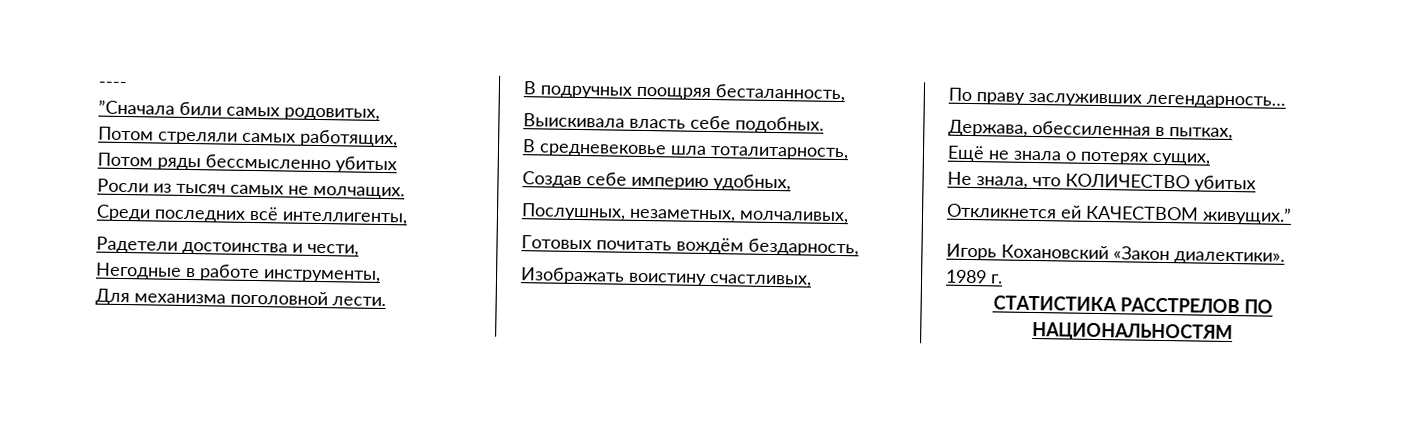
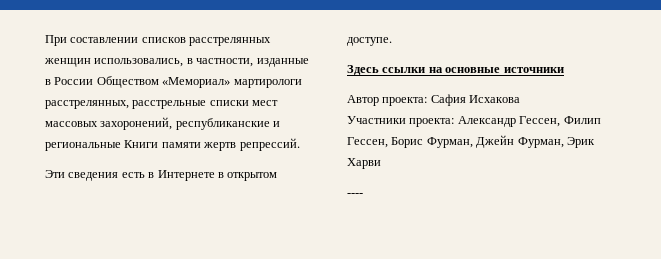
[98,81,127,89] [98,99,380,121] [98,126,398,148] [97,152,397,174] [97,178,405,200] [96,204,407,226] [96,236,359,257] [95,262,381,283] [95,288,386,307] [523,81,846,103] [523,113,824,134] [522,139,849,161] [522,171,791,192] [521,203,849,225] [521,235,859,257] [520,267,812,288] [948,87,1286,109] [948,119,1233,141] [947,145,1211,166] [947,171,1256,193] [947,203,1292,225] [946,243,1285,265] [945,269,1003,284] [992,295,1273,314] [1032,321,1233,343] ---- // ”Сначала били самых родовитых, // Потом стреляли самых работящих, // Потом ряды бессмысленно убитых // Росли из тысяч самых не молчащих. // Среди последних всё интеллигенты, // Радетели достоинства и чести, // Негодные в работе инструменты, // Для механизма поголовной лести. // В подручных поощряя бесталанность, // Выискивала власть себе подобных. // В средневековье шла тоталитарность, // Создав себе империю удобных, // Послушных, незаметных, молчаливых, // Готовых почитать вождём бездарность, // Изображать воистину счастливых, // По праву заслуживших легендарность… // Держава, обессиленная в пытках, // Ещё не знала о потерях сущих, // Не знала, что КОЛИЧЕСТВО убитых // Откликнется ей КАЧЕСТВОМ живущих.” // Игорь Кохановский «Закон диалектики». 1989 г. // СТАТИСТИКА РАССТРЕЛОВ ПО НАЦИОНАЛЬНОСТЯМ -> [45,35,272,46] [44,58,309,67] [45,76,302,88] [45,100,279,109] [45,117,281,130] [45,138,300,151] [45,170,278,181] [347,37,392,46] [347,65,564,75] [347,94,521,106] [347,116,601,127] [347,135,595,148] [347,158,381,169] [347,193,363,196] При составлении списков расстрелянных женщин использовались, в частности, изданные в России Обществом «Мемориал» мартирологи расстрелянных, расстрельные списки мест массовых захоронений, республиканские и региональные Книги памяти жертв репрессий. // Эти сведения есть в Интернете в открытом доступе. // Здесь ссылки на основные источники // Автор проекта: Сафия Исхакова // Участники проекта: Александр Гессен, Филип Гессен, Борис Фурман, Джейн Фурман, Эрик Харви // ----

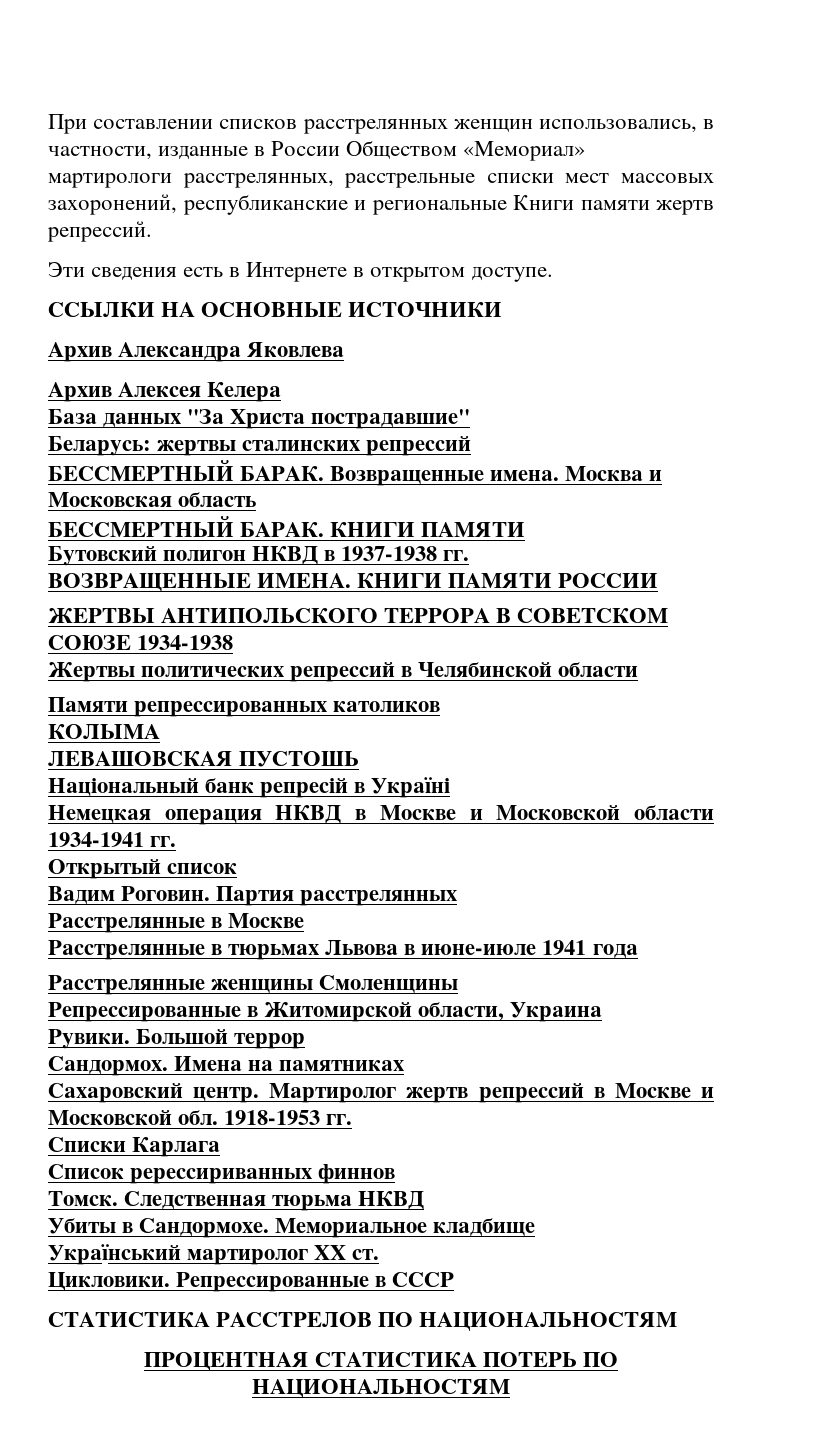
[347,65,564,75] [347,94,521,106] [347,116,601,127] [347,135,595,148] [347,158,381,169] [347,193,363,196] Здесь ссылки на основные источники // Автор проекта: Сафия Исхакова // Участники проекта: Александр Гессен, Филип Гессен, Борис Фурман, Джейн Фурман, Эрик Харви // ---- -> [48,302,503,317] [48,342,345,362] [48,382,282,402] [48,409,471,429] [48,436,472,456] [48,459,663,486] [48,492,257,507] [48,515,526,537] [48,546,470,566] [48,573,659,592] [48,608,669,623] [48,635,234,650] [48,662,639,682] [48,697,441,717] [48,724,160,739] [48,751,360,767] [48,777,451,798] [48,805,714,825] [48,832,177,847] [48,859,238,879] [48,886,458,906] [48,913,305,933] [48,940,638,960] [48,975,459,995] [48,1002,603,1022] [48,1029,306,1049] [48,1056,405,1076] [48,1083,714,1103] [48,1110,353,1125] [48,1137,221,1157] [48,1164,396,1184] [48,1191,425,1211] [48,1218,536,1238] [48,1244,380,1265] [48,1272,455,1292] [48,1312,678,1331] [143,1352,619,1371] [252,1379,510,1398] ССЫЛКИ НА ОСНОВНЫЕ ИСТОЧНИКИ // Архив Александра Яковлева // Архив Алексея Келера // База данных "За Христа пострадавшие" // Беларусь: жертвы сталинских репрессий // БЕССМЕРТНЫЙ БАРАК. Возвращенные имена. Москва и Московская область // БЕССМЕРТНЫЙ БАРАК. КНИГИ ПАМЯТИ // Бутовский полигон НКВД в 1937-1938 гг. // ВОЗВРАЩЕННЫЕ ИМЕНА. КНИГИ ПАМЯТИ РОССИИ // ЖЕРТВЫ АНТИПОЛЬСКОГО ТЕРРОРА В СОВЕТСКОМ СОЮЗЕ 1934-1938 // Жертвы политических репрессий в Челябинской области // Памяти репрессированных католиков // КОЛЫМА // ЛЕВАШОВСКАЯ ПУСТОШЬ // Нацiональный банк репресiй в Українi // Немецкая операция НКВД в Москве и Московской области 1934-1941 гг. // Открытый список // Вадим Роговин. Партия расстрелянных // Расстрелянные в Москве // Расстрелянные в тюрьмах Львова в июне-июле 1941 года // Расстрелянные женщины Смоленщины // Репрессированные в Житомирской области, Украина // Рувики. Большой террор // Сандормох. Имена на памятниках // Сахаровский центр. Мартиролог жертв репрессий в Москве и Московской обл. 1918-1953 гг. // Списки Карлага // Список ререссириванных финнов // Томск. Следственная тюрьма НКВД // Убиты в Сандормохе. Мемориальное кладбище // Український мартиролог ХХ ст. // Цикловики. Репрессированные в СССР // СТАТИСТИКА РАССТРЕЛОВ ПО НАЦИОНАЛЬНОСТЯМ // ПРОЦЕНТНАЯ СТАТИСТИКА ПОТЕРЬ ПО НАЦИОНАЛЬНОСТЯМ

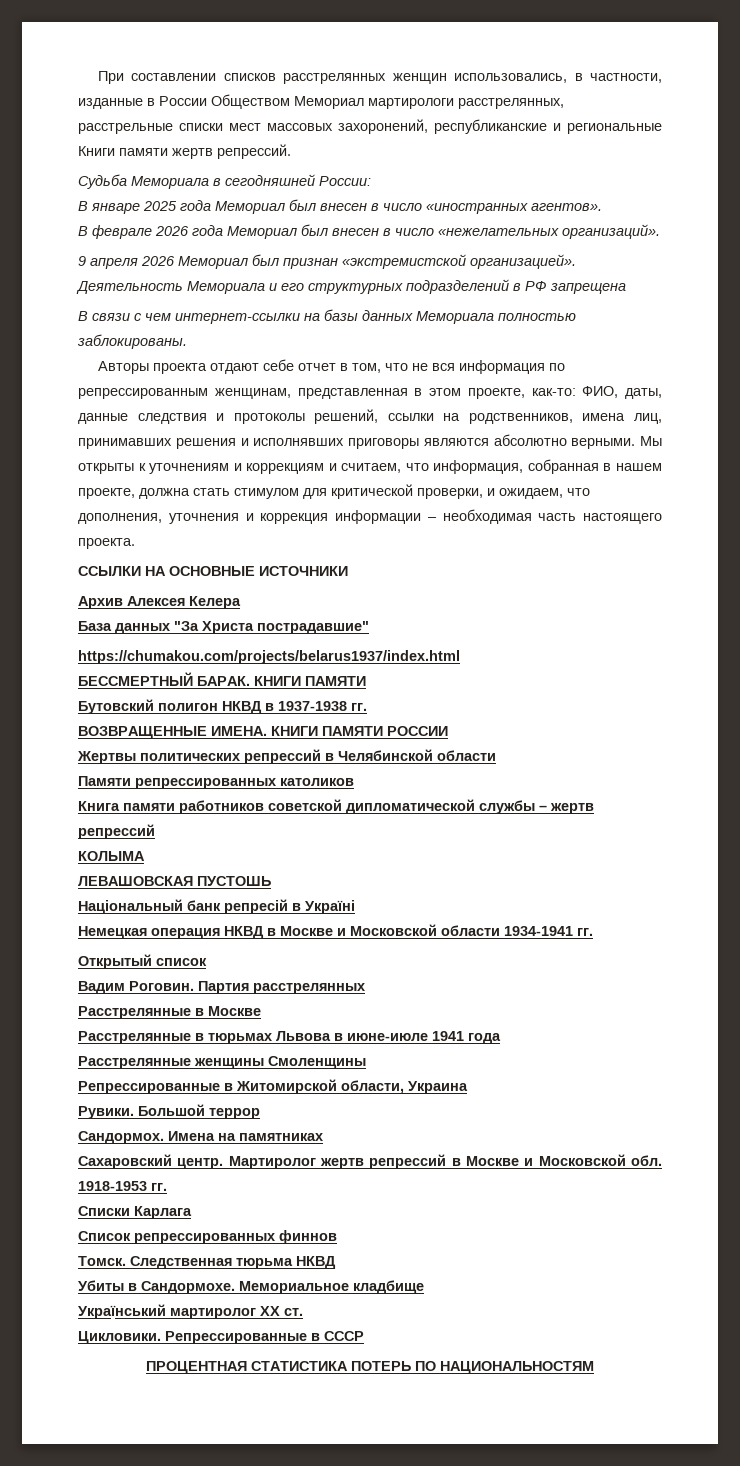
[463,141,586,161] «Мемориал» -> [294,96,364,109] Мемориал
[48,262,553,282] Эти сведения есть в Интернете в открытом доступе. -> [78,174,371,189] [78,199,602,214] [78,224,660,239] [78,254,576,269] [76,279,626,294] [78,309,576,324] [77,334,187,349] [97,359,565,374] [78,386,662,399] [78,409,662,424] [78,434,662,449] [78,459,662,474] [78,484,590,499] [78,509,662,524] [78,538,135,549] Судьба Мемориала в сегодняшней России: // В январе 2025 года Мемориал был внесен в число «иностранных агентов». // В феврале 2026 года Мемориал был внесен в число «нежелательных организаций». // 9 апреля 2026 Мемориал был признан «экстремистской организацией». Деятельность Мемориала и его структурных подразделений в РФ запрещена // В связи с чем интернет-ссылки на базы данных Мемориала полностью заблокированы. // Авторы проекта отдают себе отчет в том, что не вся информация по репрессированным женщинам, представленная в этом проекте, как-то: ФИО, даты, данные следствия и протоколы решений, ссылки на родственников, имена лиц, принимавших решения и исполнявших приговоры являются абсолютно верными. Мы открыты к уточнениям и коррекциям и считаем, что информация, собранная в нашем проекте, должна стать стимулом для критической проверки, и ожидаем, что дополнения, уточнения и коррекция информации – необходимая часть настоящего проекта.
[48,342,345,362] // Архив Александра Яковлева -> (348, 571) none
[48,436,472,456] [48,459,663,486] [48,492,257,507] Беларусь: жертвы сталинских репрессий // БЕССМЕРТНЫЙ БАРАК. Возвращенные имена. Москва и Московская область -> [78,650,460,664] https://chumakou.com/projects/belarus1937/index.html
[48,608,669,623] [48,635,234,650] // ЖЕРТВЫ АНТИПОЛЬСКОГО ТЕРРОРА В СОВЕТСКОМ СОЮЗЕ 1934-1938 -> (448, 731) none
(441, 706) none -> [78,799,594,814] [78,824,155,839] // Книга памяти работников советской дипломатической службы – жертв репрессий
[130,1168,313,1184] ререссириванных -> [134,1233,275,1244] репрессированных
[48,1312,678,1331] // СТАТИСТИКА РАССТРЕЛОВ ПО НАЦИОНАЛЬНОСТЯМ -> (364, 1336) none

